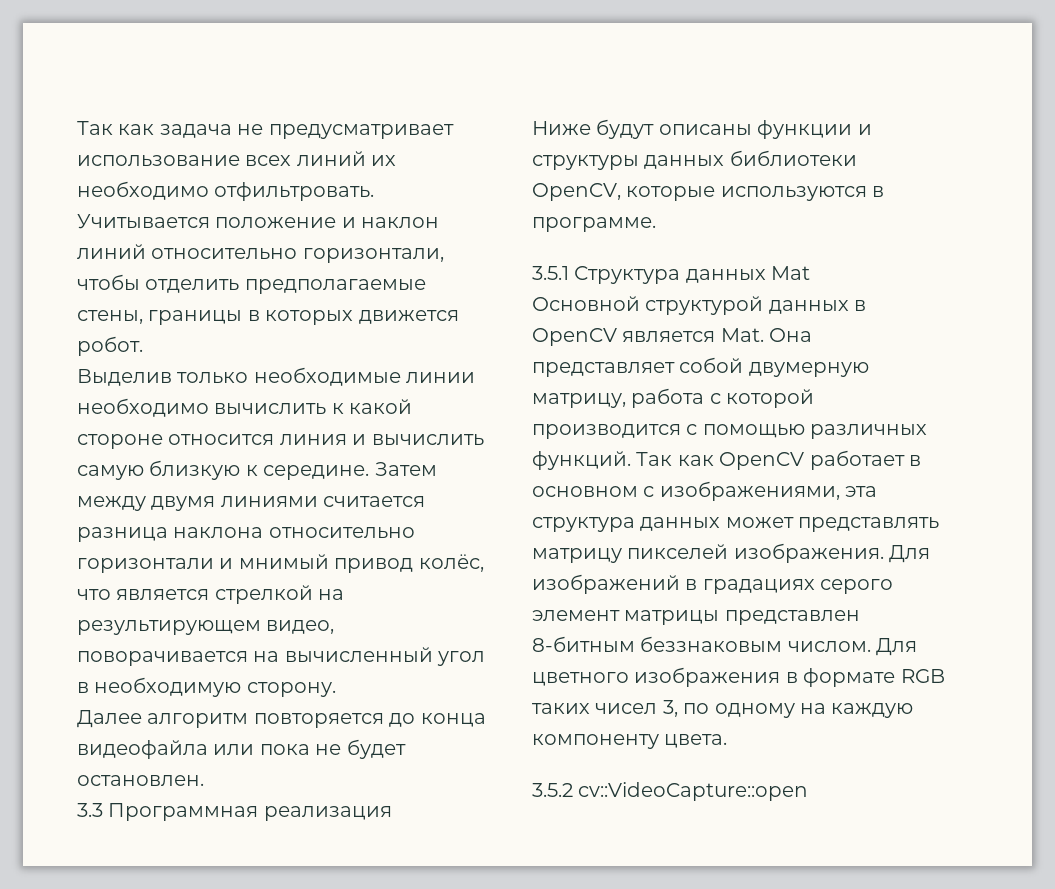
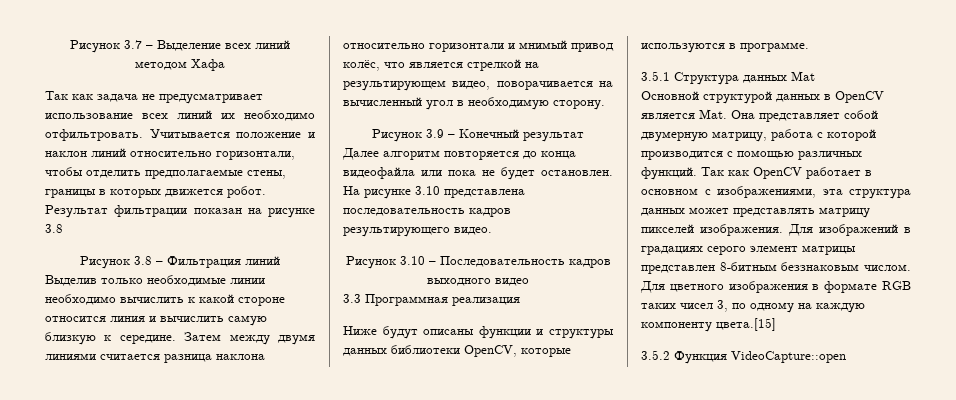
(77, 128) none -> [70,40,290,53] [135,59,225,71] Рисунок 3.7 – Выделение всех линий методом Хафа //
(143, 346) none -> [45,205,315,218] [45,224,63,233] [80,256,280,269] Результат фильтрации показан на рисунке 3.8 // Рисунок 3.8 – Фильтрация линий
(336, 689) none -> [372,129,584,142] // Рисунок 3.9 – Конечный результат
(204, 780) none -> [343,186,525,199] [343,208,511,217] [343,227,492,237] [345,256,611,269] [427,278,529,286] На рисунке 3.10 представлена последовательность кадров результирующего видео. // Рисунок 3.10 – Последовательность кадров выходного видео
[664,734,728,748] цвета. -> [716,318,776,331] цвета.[15]
[578,782,809,801] cv::VideoCapture::open -> [674,351,846,364] Функция VideoCapture::open

